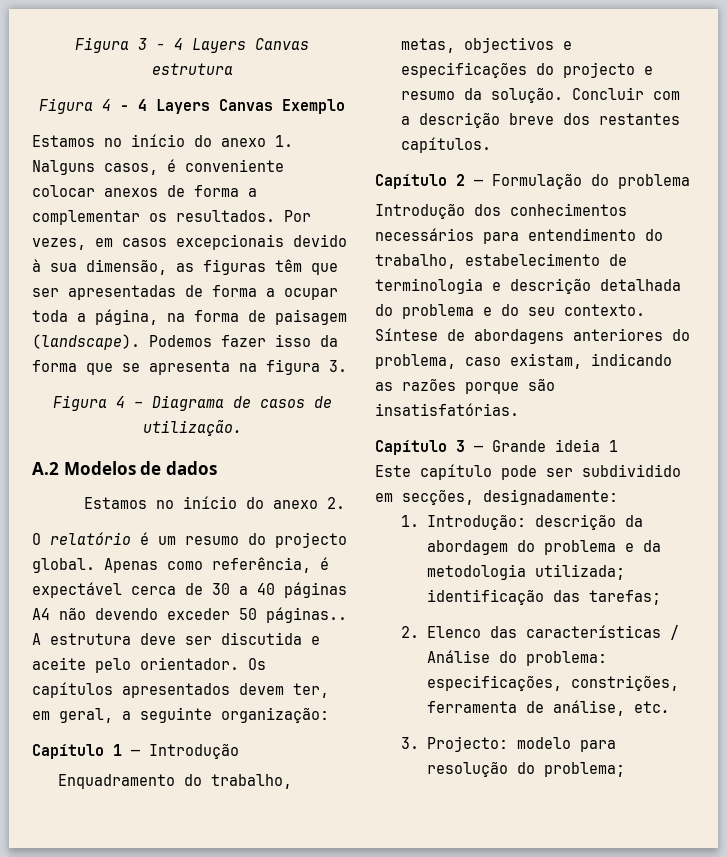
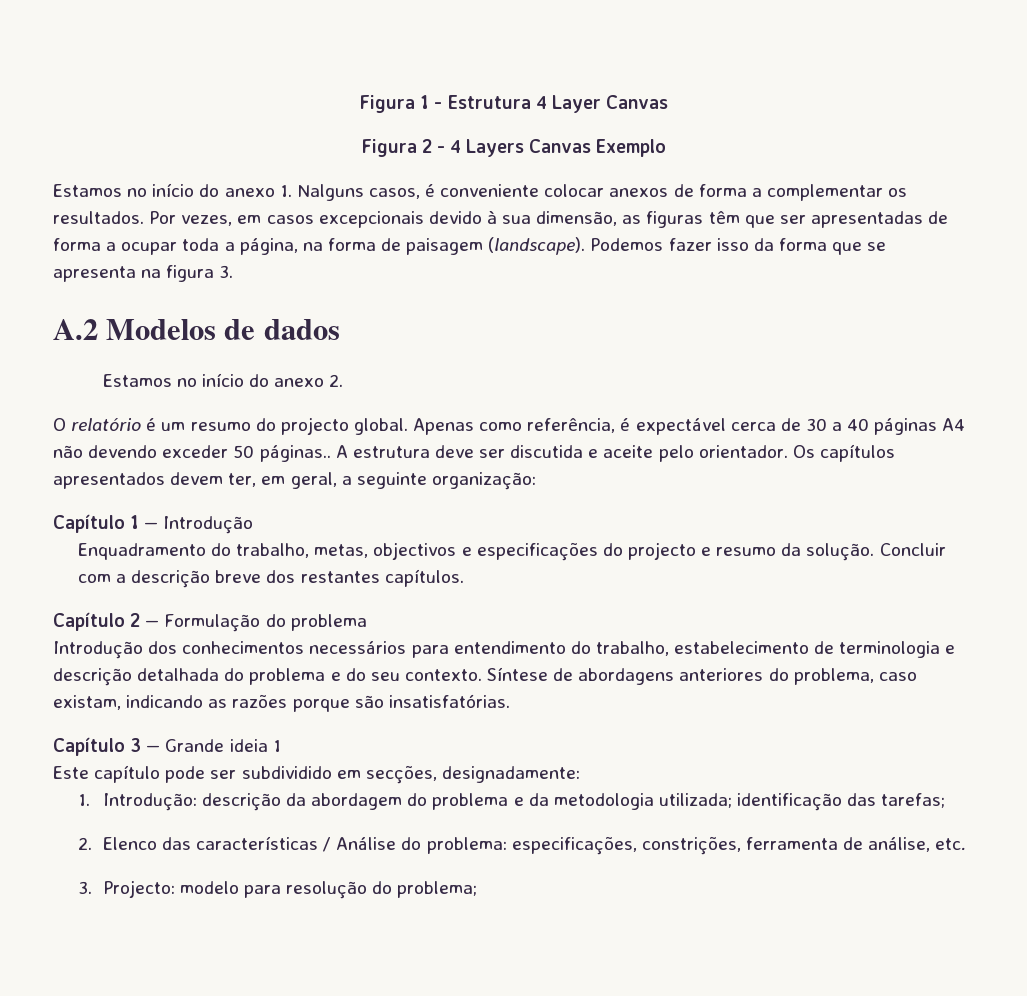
[75,37,309,53] [151,63,233,75] [39,98,111,114] Figura 3 - 4 Layers Canvas estrutura // Figura 4 -> [359,95,668,113] [360,139,432,157] Figura 1 - Estrutura 4 Layer Canvas // Figura 2
[52,395,332,411] [142,419,242,436] // Figura 4 – Diagrama de casos de utilização. -> (234, 271) none

